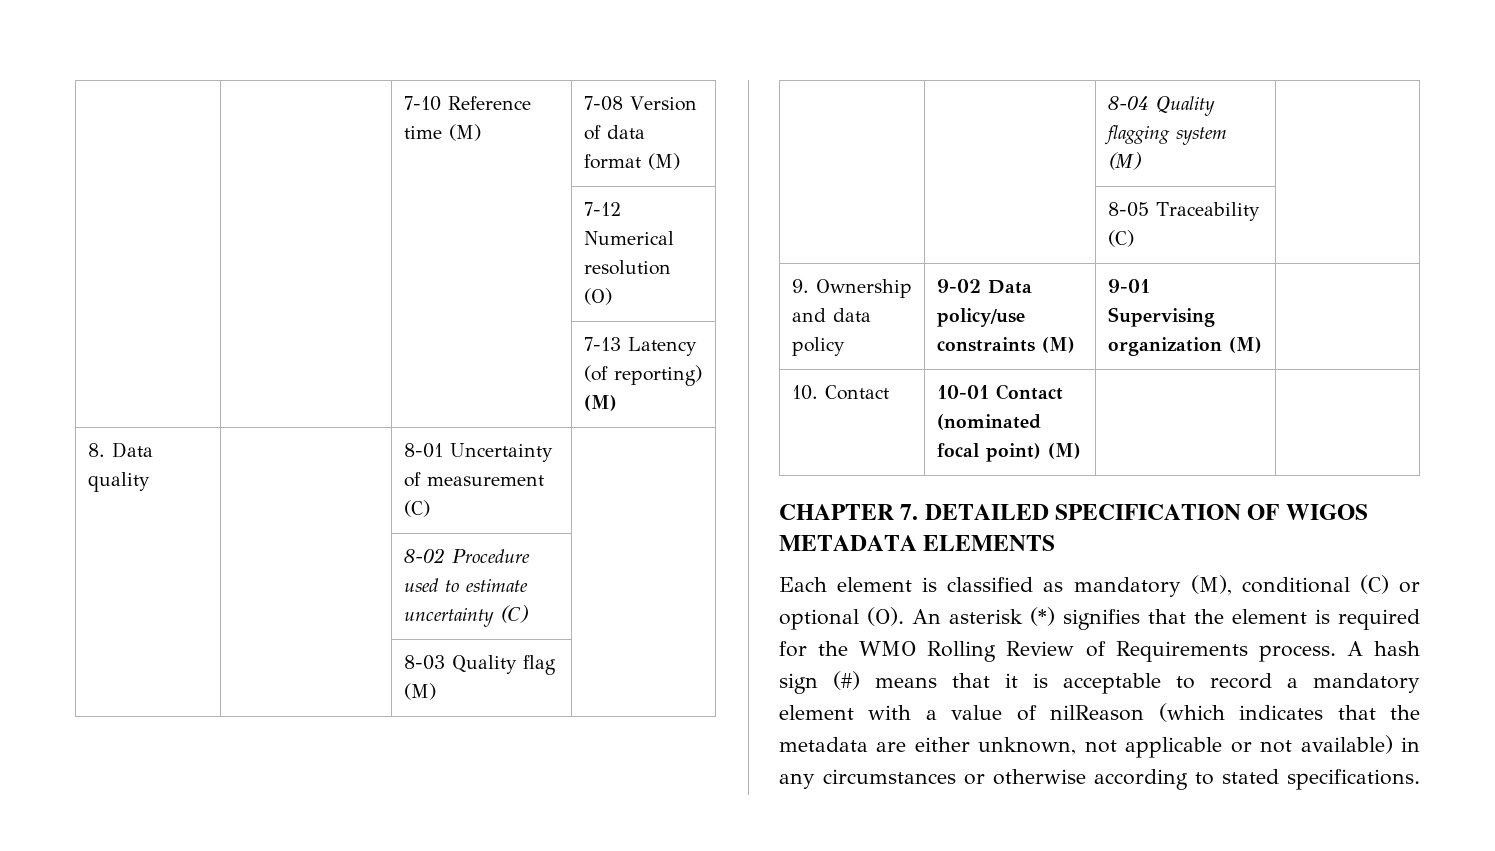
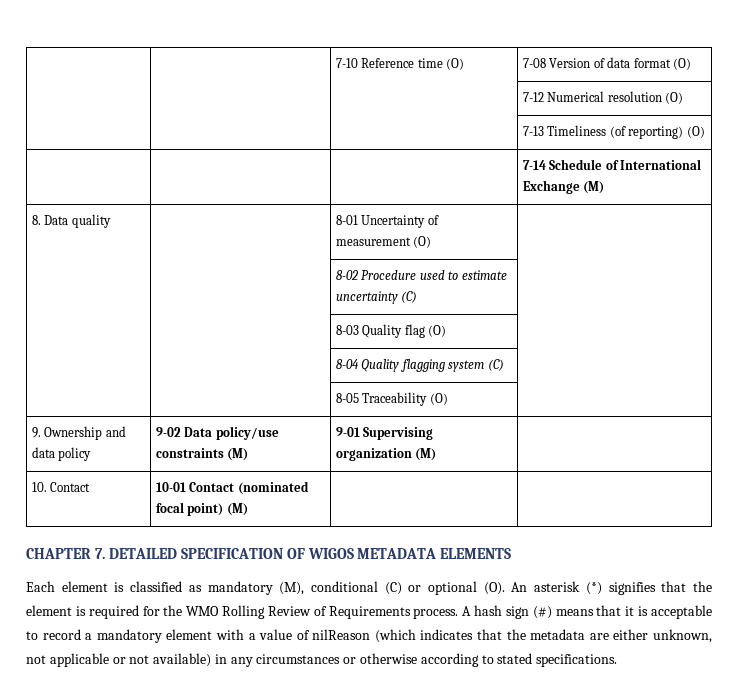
[448,124,481,141] (M) -> [446,58,465,70] (O)
[647,153,680,170] (M) -> [672,58,691,70] (O)
[627,337,697,356] Latency -> [547,125,607,136] Timeliness
(702, 375) none -> [686,126,705,138] [523,159,702,170] [523,180,581,194] (O) // | | | 7-14 Schedule of International Exchange
[403,500,430,517] (C) -> [413,236,432,248] (O)
[403,683,436,700] (M) -> [428,325,447,337] (O)
[1107,152,1141,170] (M) -> [487,359,504,371] (C)
[1107,230,1134,247] (C) -> [429,393,448,405] (O)

